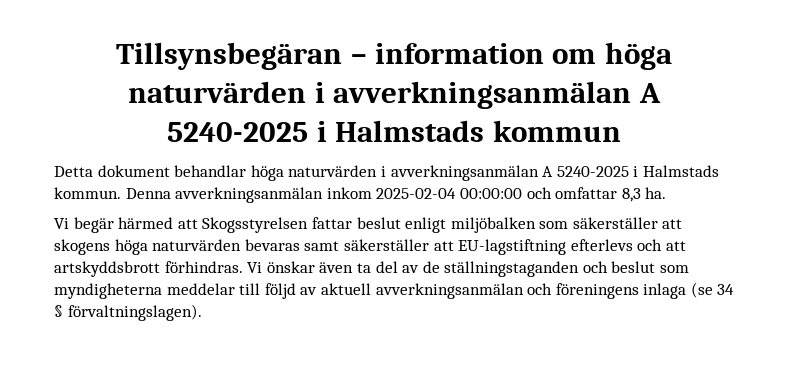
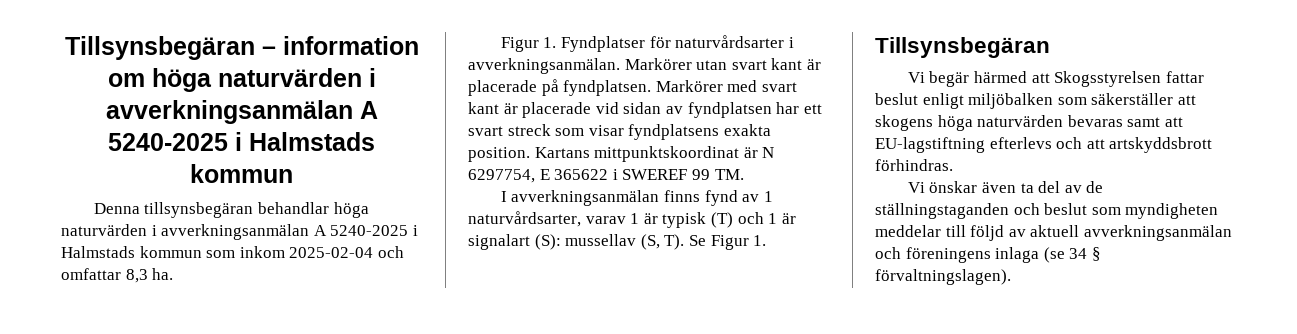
[54,165,170,177] Detta dokument -> [93,202,254,218] Denna tillsynsbegäran
[54,187,324,203] kommun. Denna avverkningsanmälan -> [139,246,236,258] kommun som
[459,188,522,199] 00:00:00 -> (374, 252) none
(667, 193) none -> [500,35,794,52] [468,58,821,74] [468,79,797,96] [468,102,822,118] [468,124,771,140] [468,146,775,162] [468,169,744,183] [500,190,773,206] [468,211,796,228] [468,234,767,250] [875,37,1050,58] // Figur 1. Fyndplatser för naturvårdsarter i avverkningsanmälan. Markörer utan svart kant är placerade på fyndplatsen. Markörer med svart kant är placerade vid sidan av fyndplatsen har ett svart streck som visar fyndplatsens exakta position. Kartans mittpunktskoordinat är N 6297754, E 365622 i SWEREF 99 TM. // I avverkningsanmälan finns fynd av 1 naturvårdsarter, varav 1 är typisk (T) och 1 är signalart (S): mussellav (S, T). Se Figur 1. // Tillsynsbegäran
[343,239,429,251] säkerställer -> (1161, 122) none
(243, 267) none -> (953, 165) //
[54,283,162,299] myndigheterna -> [1125,203,1219,219] myndigheten

